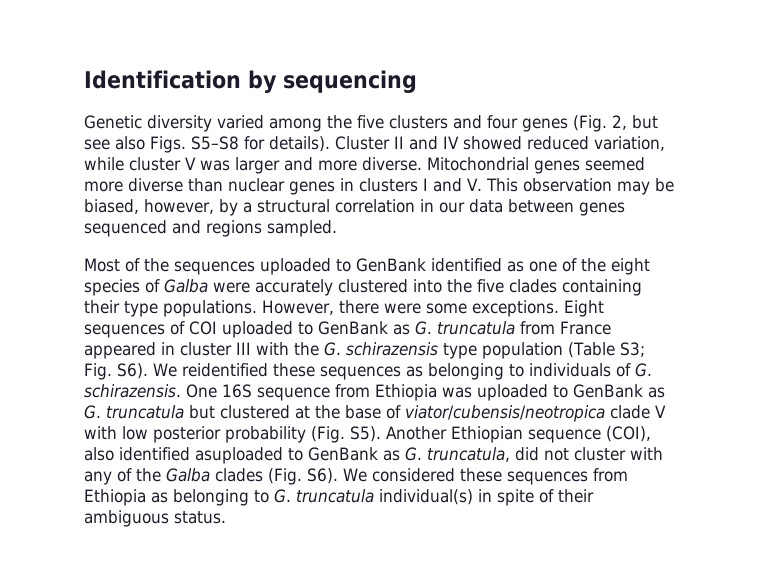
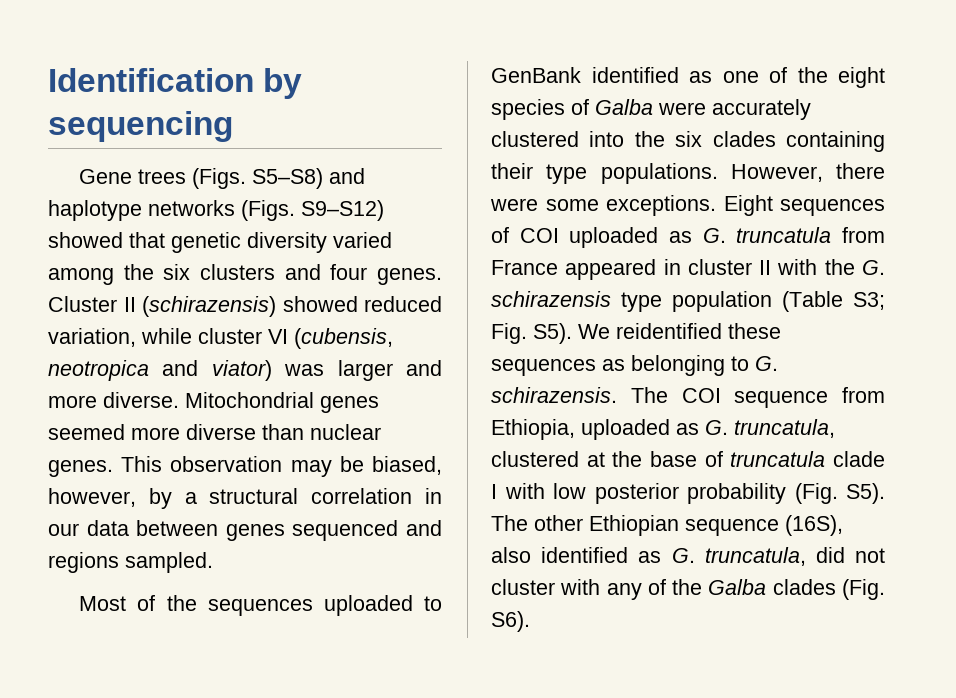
[84,115,142,129] Genetic -> [79,168,366,189] [48,200,384,221] [48,232,241,253] Gene trees (Figs. S5–S8) and haplotype networks (Figs. S9–S12) showed that genetic
[357,115,384,129] five -> [163,264,191,280] six
[522,115,658,132] [84,136,459,153] genes (Fig. 2, but see also Figs. S5–S8 for details). Cluster II and IV -> [377,268,442,285] [48,296,276,317] genes. Cluster II (schirazensis)
[185,157,196,170] V -> [268,328,393,349] [48,360,272,381] VI (cubensis, neotropica and viator)
[289,178,482,195] genes in clusters I and V. -> [48,460,113,477] genes.
[477,279,504,293] five -> [675,131,703,147] six
[298,321,388,335] to GenBank -> (659, 237) none
[236,342,251,355] III -> [759,260,772,275] II
[116,363,148,379] S6). -> [533,323,572,344] S5).
[528,363,652,377] [84,384,665,401] [84,405,215,419] individuals of G. schirazensis. One 16S sequence from Ethiopia was uploaded to GenBank as G. truncatula but -> [755,356,778,371] [491,387,885,408] [491,419,835,440] G. schirazensis. The COI sequence from Ethiopia, uploaded as G. truncatula,
[405,405,666,422] viator/cubensis/neotropica clade V -> [730,451,885,467] [491,484,497,499] truncatula clade I
[385,426,447,440] Another -> [491,515,583,531] The other
[605,426,651,442] (COI), -> [785,515,843,536] (16S),
[195,447,378,464] asuploaded to GenBank -> (629, 555) none
[342,468,628,485] [84,489,594,506] [84,510,226,527] We considered these sequences from Ethiopia as belonging to G. truncatula individual(s) in spite of their ambiguous status. -> (530, 621) none

